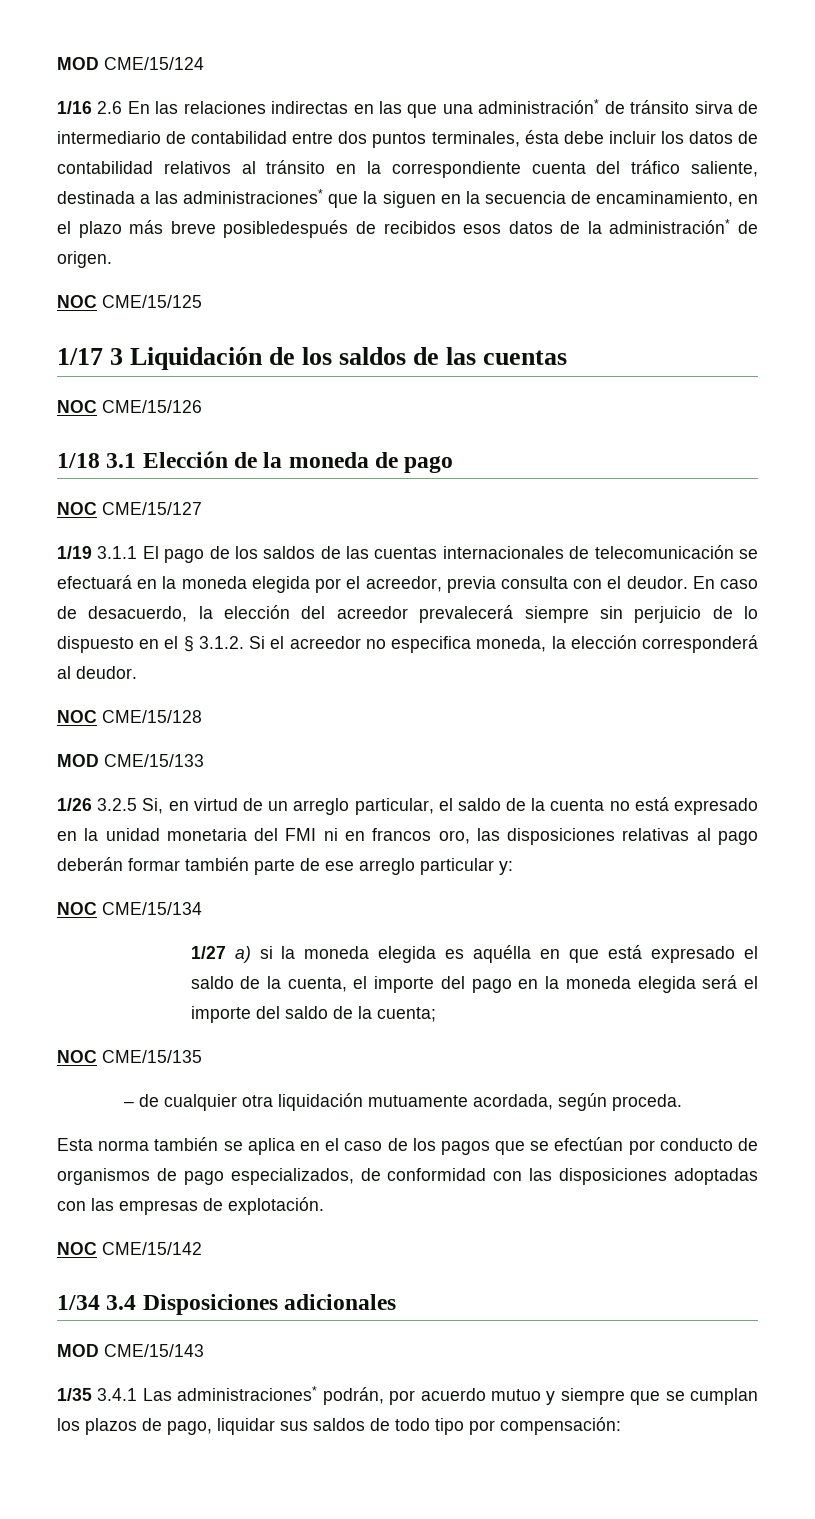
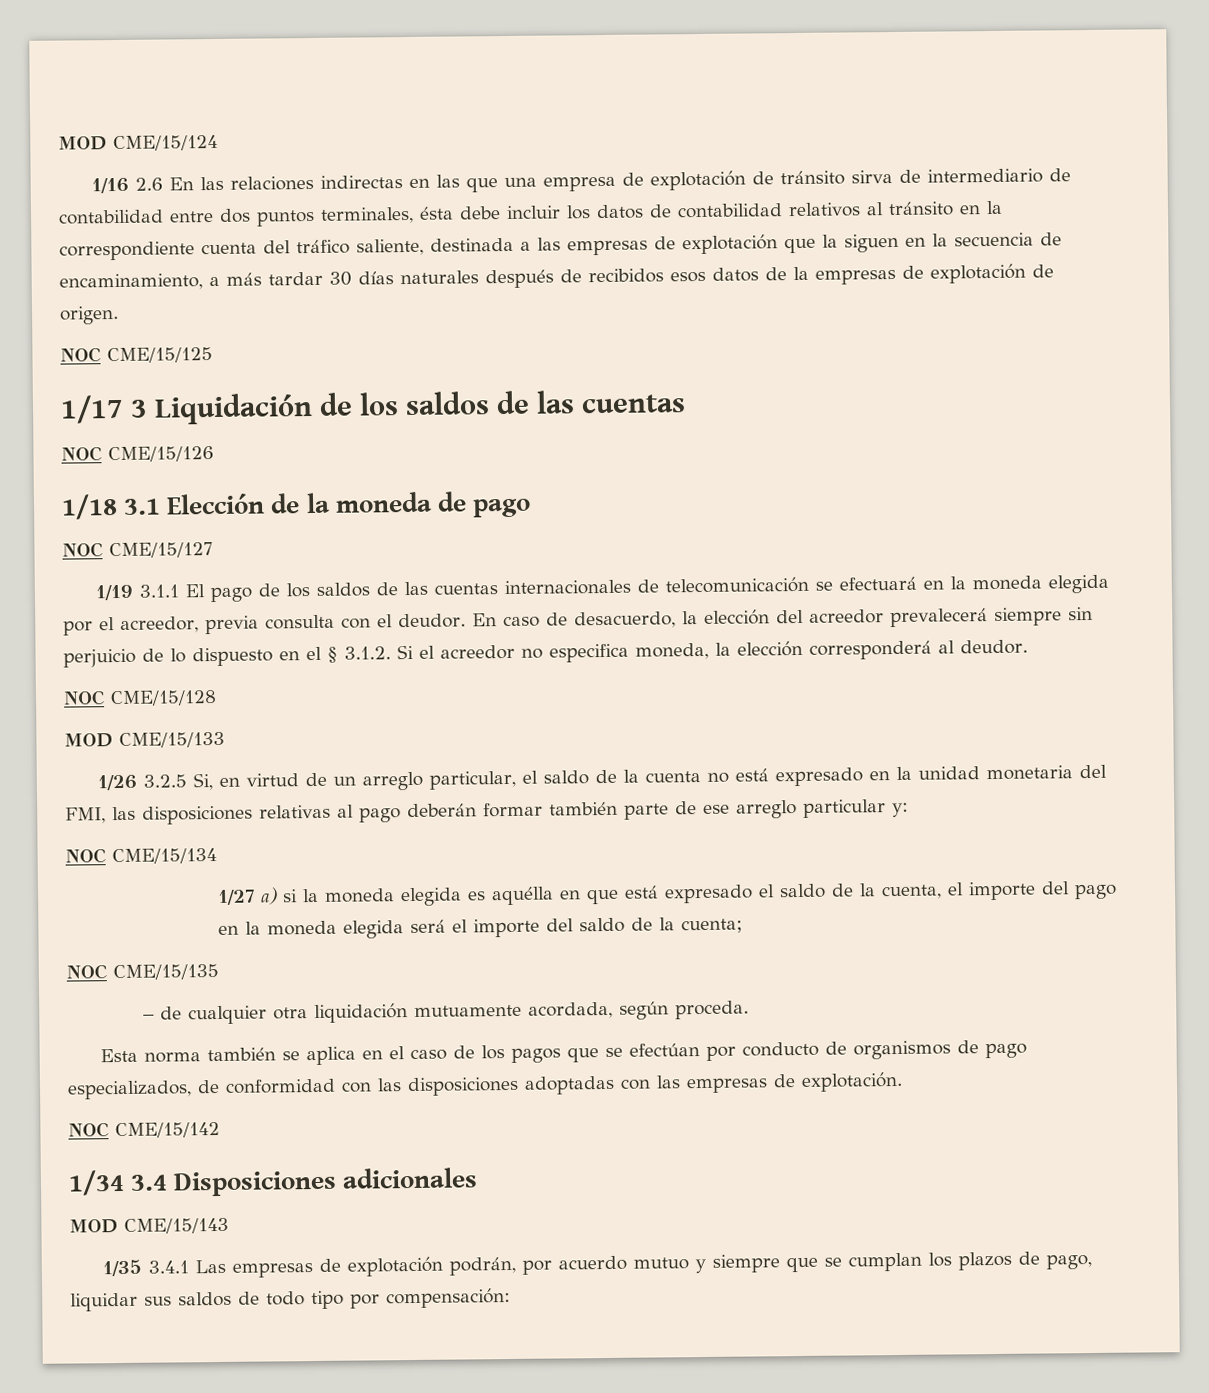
[478,99,600,114] administración* -> [543,170,747,192] empresa de explotación
[183,189,324,204] administraciones* -> [567,234,778,256] empresas de explotación
[738,194,758,204] [57,220,349,238] en el plazo más breve posibledespués -> [209,269,554,289] a más tardar 30 días naturales después
[609,219,731,234] administración* -> [815,263,1026,285] empresas de explotación
[285,828,470,844] FMI ni en francos oro, -> [65,807,106,824] FMI,
[177,1386,318,1401] administraciones* -> [232,1256,444,1278] empresas de explotación

